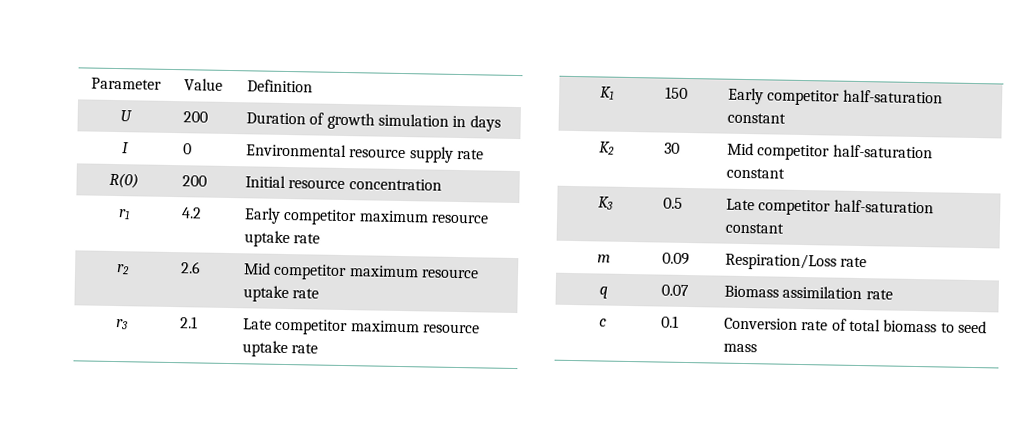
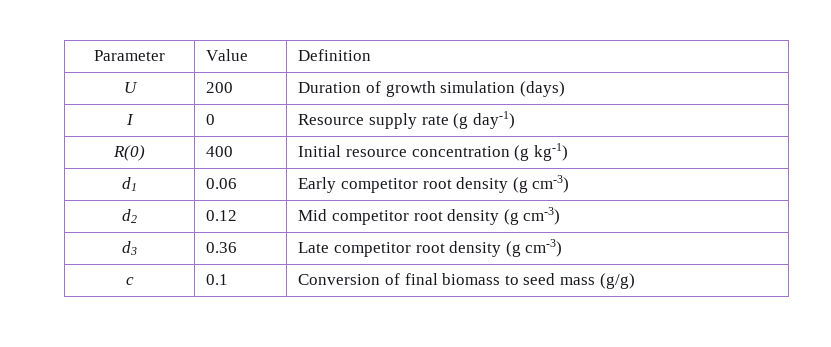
[452,115,501,132] in days -> [519,81,565,97] (days)
[246,143,407,159] Environmental resource -> [298,114,365,125] Resource
(485, 154) none -> [453,111,515,129] (g day-1)
[182,175,208,187] 200 -> [206,146,234,157] 400
[117,209,130,220] [181,207,203,219] [244,207,490,226] [244,230,321,248] [116,264,130,275] [181,261,202,274] [243,262,480,281] [243,285,320,303] [116,319,128,330] [180,316,199,329] [243,318,481,336] [242,340,319,358] [600,86,614,100] [665,86,689,99] [728,87,943,106] [727,112,787,124] [598,141,615,155] [664,142,681,154] [727,142,933,161] [726,167,786,179] [597,196,613,210] [663,197,684,209] [726,198,934,216] [725,222,785,234] [597,254,611,263] [662,252,691,266] [725,252,868,271] [598,286,608,299] [661,284,690,297] [724,285,893,300] // r1 | 4.2 | Early competitor maximum resource uptake rate // r2 | 2.6 | Mid competitor maximum resource uptake rate // r3 | 2.1 | Late competitor maximum resource uptake rate // K1 | 150 | Early competitor half-saturation constant // K2 | 30 | Mid competitor half-saturation constant // K3 | 0.5 | Late competitor half-saturation constant // m | 0.09 | Respiration/Loss rate // q | 0.07 | Biomass assimilation rate -> [514,143,568,161] [122,177,137,191] [206,178,238,189] [298,175,570,193] [122,209,137,223] [206,210,238,221] [298,207,561,225] [122,241,137,255] [206,242,238,253] [298,239,563,257] (g kg-1) // d1 | 0.06 | Early competitor root density (g cm-3) // d2 | 0.12 | Mid competitor root density (g cm-3) // d3 | 0.36 | Late competitor root density (g cm-3)
[801,318,882,332] rate of total -> [385,273,438,285] of final
(758, 348) none -> [599,273,635,289] (g/g)

